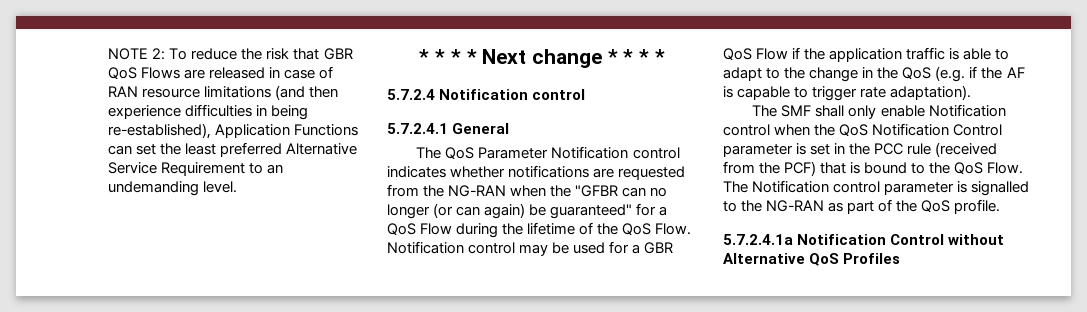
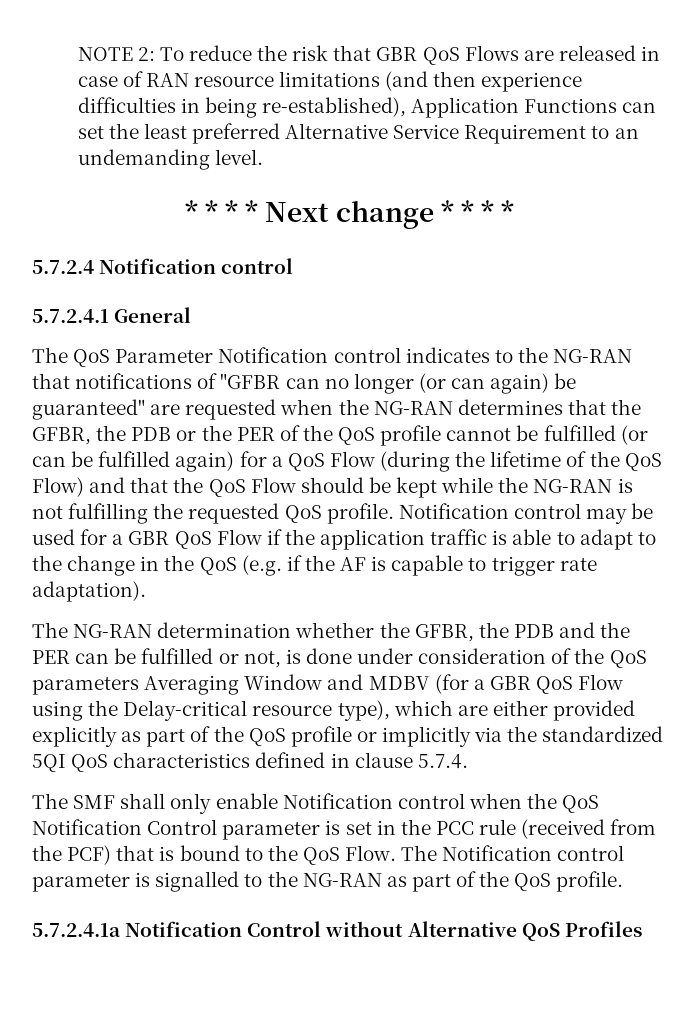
[450,165,686,180] [387,184,572,197] whether notifications are requested from the NG-RAN when the -> [494,347,633,363] [32,373,218,389] to the NG-RAN that notifications of
(633, 211) none -> [150,399,642,420] [32,425,648,446] [32,451,235,472] are requested when the NG-RAN determines that the GFBR, the PDB or the PER of the QoS profile cannot be fulfilled (or can be fulfilled again)
[456,223,499,238] during -> [380,451,451,472] (during
[655,223,692,235] Flow. -> [32,477,633,498] [32,503,394,524] Flow) and that the QoS Flow should be kept while the NG-RAN is not fulfilling the requested QoS profile.
(972, 92) none -> [32,622,631,642] [32,648,647,668] [32,674,624,695] [32,700,636,721] [32,726,664,747] [32,752,468,772] // The NG-RAN determination whether the GFBR, the PDB and the PER can be fulfilled or not, is done under consideration of the QoS parameters Averaging Window and MDBV (for a GBR QoS Flow using the Delay-critical resource type), which are either provided explicitly as part of the QoS profile or implicitly via the standardized 5QI QoS characteristics defined in clause 5.7.4.

